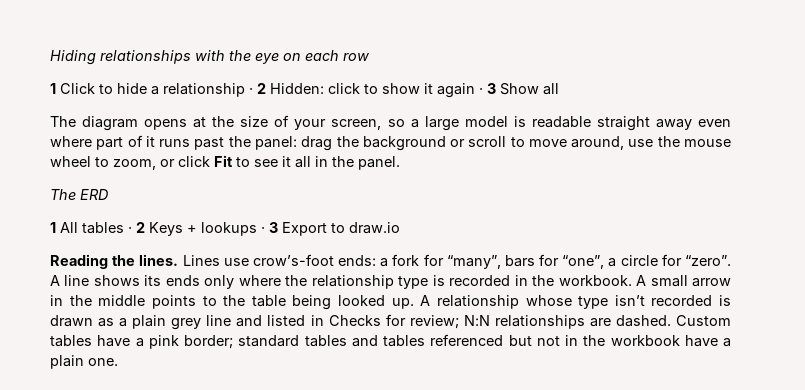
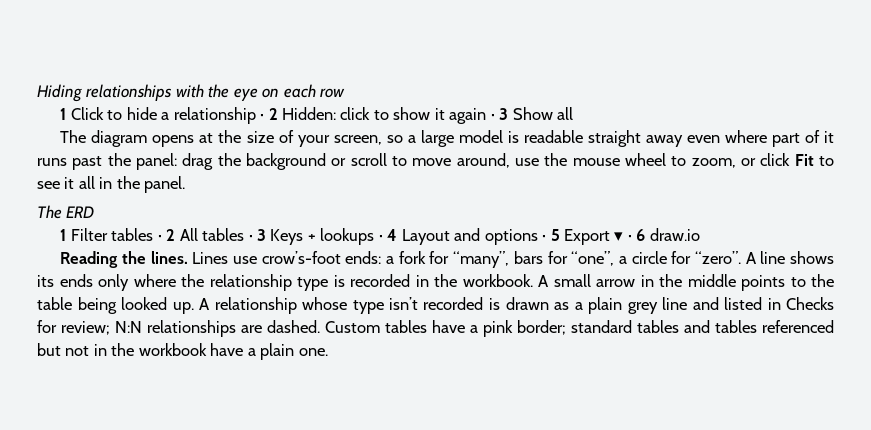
(56, 227) none -> [70,228,176,241] Filter tables · 2
[136,222,145,233] 2 -> [257,229,267,241] 3
[269,222,345,236] 3 Export to -> [387,228,646,245] 4 Layout and options · 5 Export ▾ · 6

